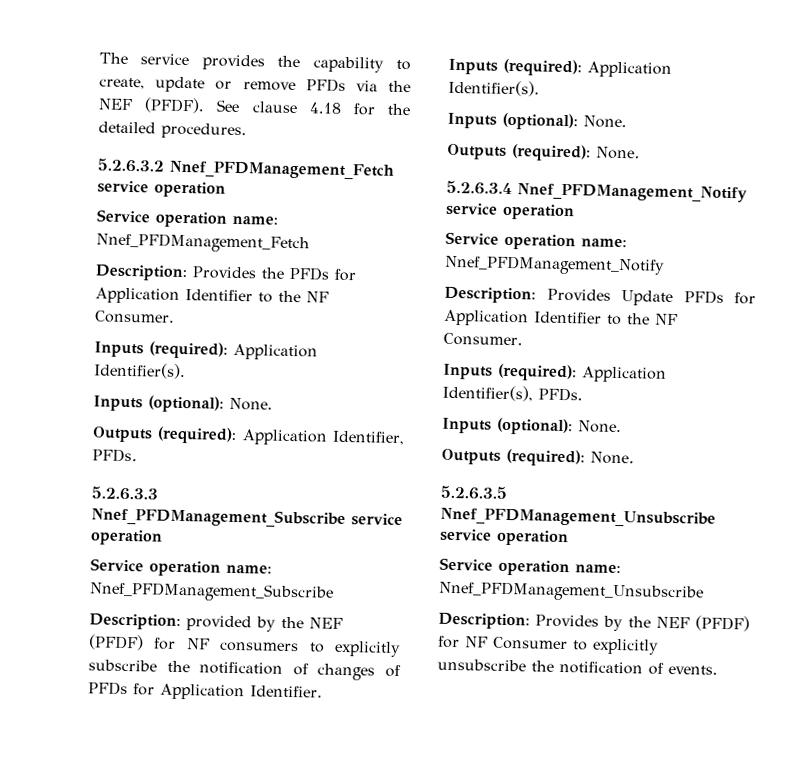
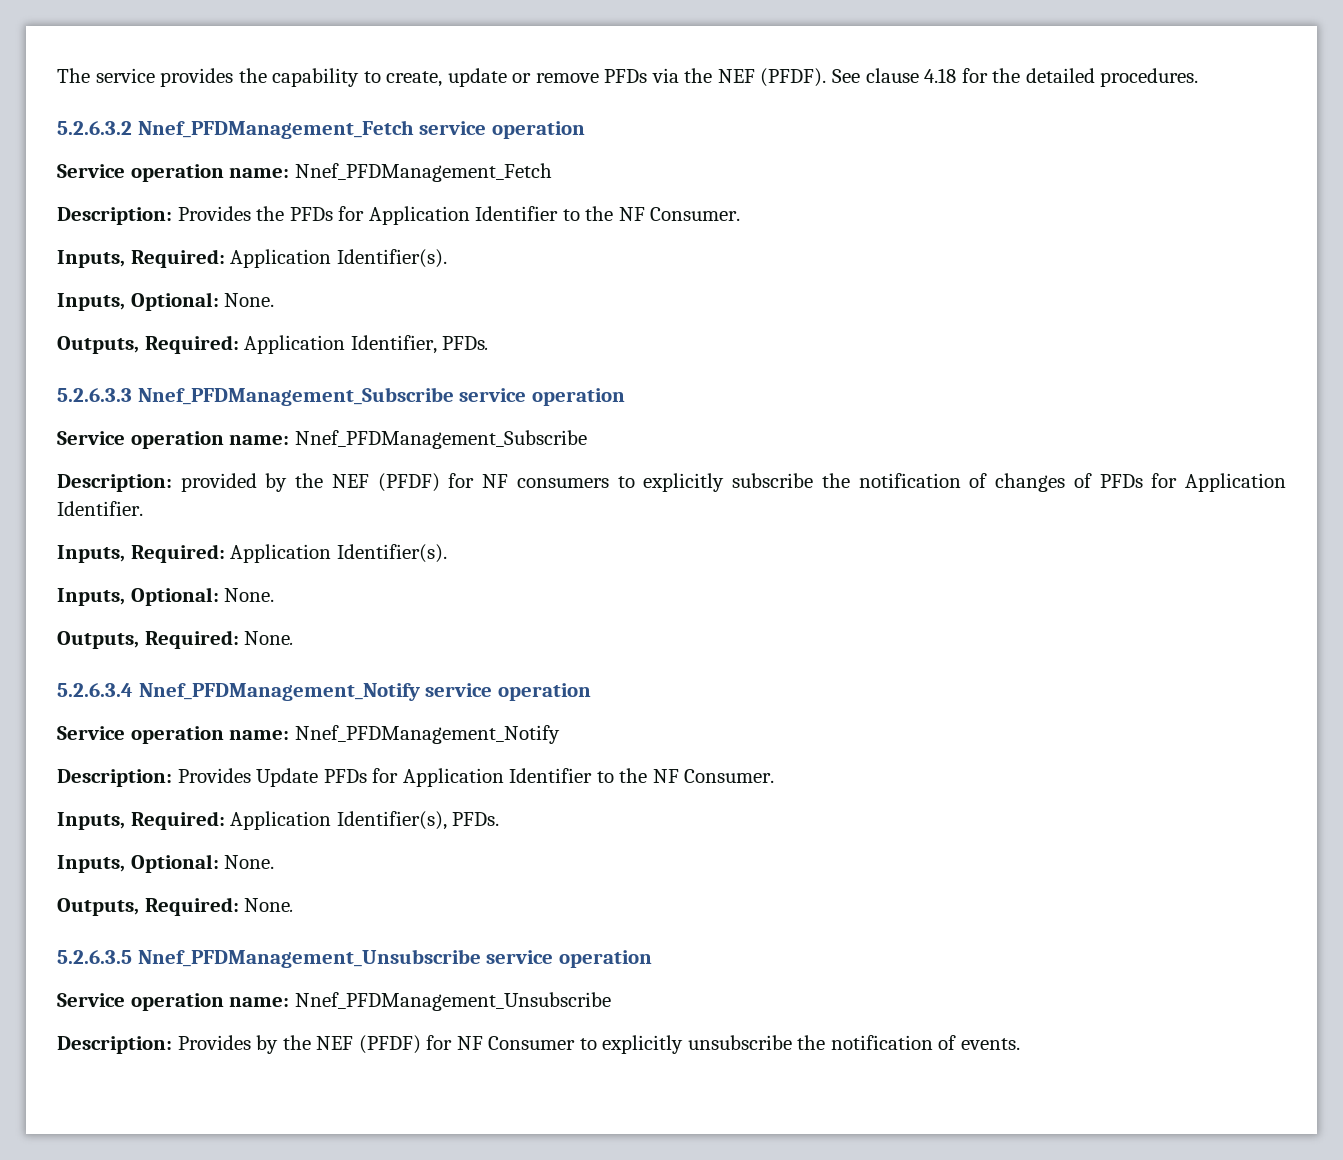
[94,341,318,361] [93,362,186,380] [93,395,273,413] [92,426,238,445] Inputs (required): Application Identifier(s). // Inputs (optional): None. // Outputs (required): -> [57,249,447,268] [57,292,275,311] [57,335,239,354] Inputs, Required: Application Identifier(s). // Inputs, Optional: None. // Outputs, Required:
[448,58,672,78] [448,79,540,97] [447,112,627,131] [447,143,591,162] Inputs (required): Application Identifier(s). // Inputs (optional): None. // Outputs (required): -> [57,544,447,563] [57,587,275,606] [57,630,239,649] Inputs, Required: Application Identifier(s). // Inputs, Optional: None. // Outputs, Required:
[443,363,577,382] Inputs (required): -> [57,811,225,830] Inputs, Required:
[442,417,622,436] [441,448,585,467] Inputs (optional): None. // Outputs (required): -> [57,854,275,873] [57,897,239,916] Inputs, Optional: None. // Outputs, Required:

